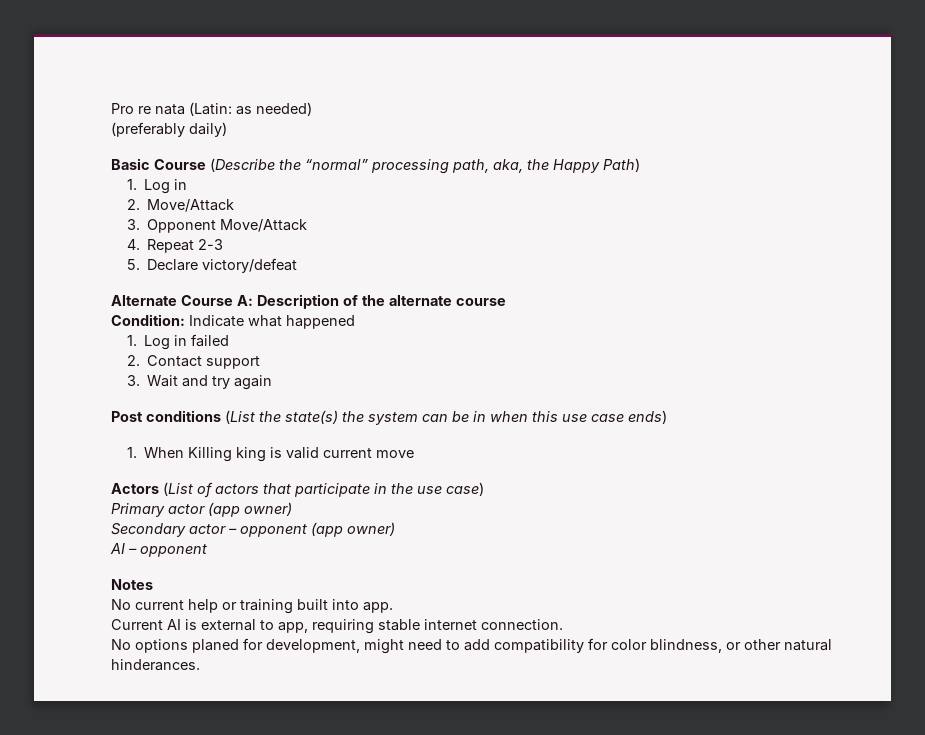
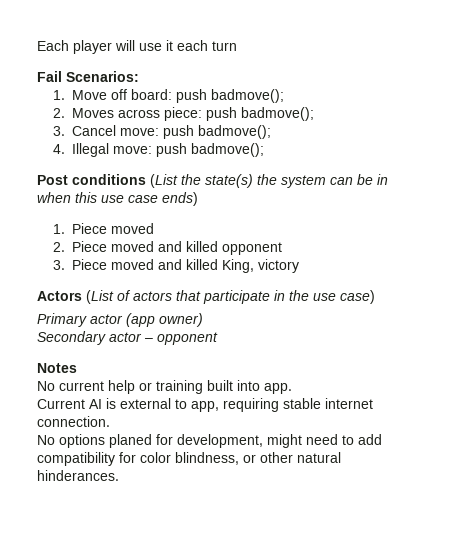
[111,102,312,116] [111,122,227,137] [111,158,640,174] [126,179,188,194] [126,199,235,212] [126,219,308,233] [126,239,224,253] [126,258,298,273] [111,294,506,309] [111,314,355,329] [126,334,230,350] [126,355,261,369] [126,375,273,390] Pro re nata (Latin: as needed) // (preferably daily) // Basic Course (Describe the “normal” processing path, aka, the Happy Path) // 1. Log in // 2. Move/Attack // 3. Opponent Move/Attack // 4. Repeat 2-3 // 5. Declare victory/defeat // Alternate Course A: Description of the alternate course // Condition: Indicate what happened // 1. Log in failed // 2. Contact support // 3. Wait and try again -> [37,40,237,54] [37,71,139,82] [53,89,285,103] [53,107,315,121] [53,125,272,139] [53,143,265,157] Each player will use it each turn // Fail Scenarios: // 1. Move off board: push badmove(); // 2. Moves across piece: push badmove(); // 3. Cancel move: push badmove(); // 4. Illegal move: push badmove();
[144,447,415,462] When Killing king is valid current move -> [72,223,155,234] [53,241,283,255] [53,259,300,273] Piece moved // 2. Piece moved and killed opponent // 3. Piece moved and killed King, victory
[311,522,395,537] [110,543,207,557] (app owner) // AI – opponent -> (218, 338) none

